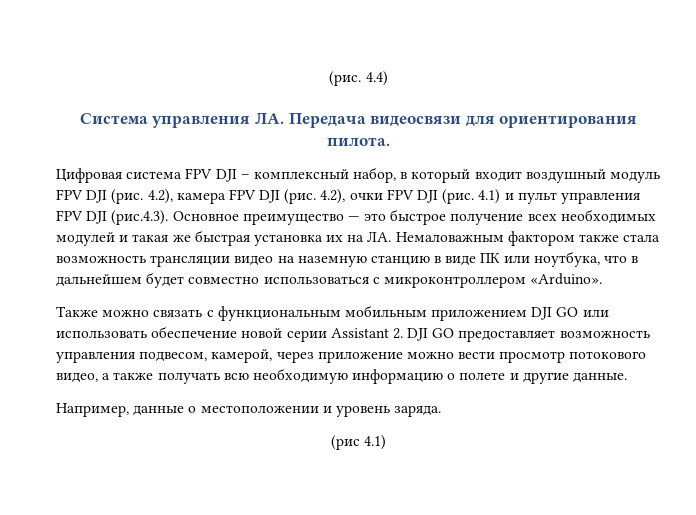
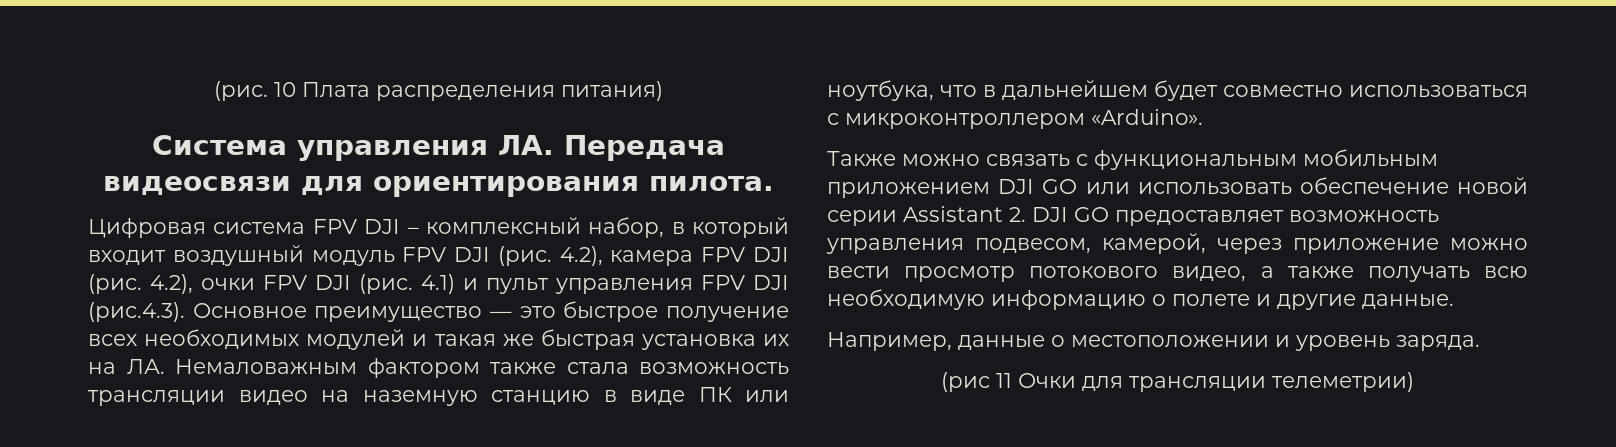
[329,71,388,86] (рис. 4.4) -> [214,81,663,101] (рис. 10 Плата распределения питания)
[364,435,387,450] 4.1) -> [996,372,1414,392] 11 Очки для трансляции телеметрии)

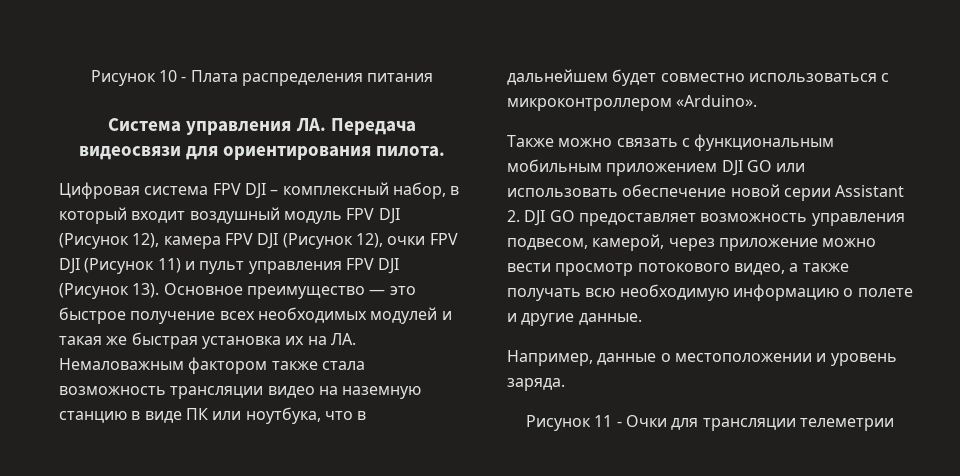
[214,81,296,101] (рис. 10 -> [90,70,187,86] Рисунок 10 -
[561,81,663,101] питания) -> [367,73,434,82] питания
[497,246,603,266] (рис. 4.2), -> [59,233,160,249] (Рисунок 12),
[88,274,193,294] (рис. 4.2), -> [282,233,383,249] (Рисунок 12),
[359,274,455,294] (рис. 4.1) -> [84,258,181,274] (Рисунок 11)
[88,302,185,322] (рис.4.3). -> [59,283,160,299] (Рисунок 13).
[941,372,1012,392] (рис 11 -> [526,415,622,431] Рисунок 11 -
[1272,372,1414,392] телеметрии) -> [799,418,894,431] телеметрии

